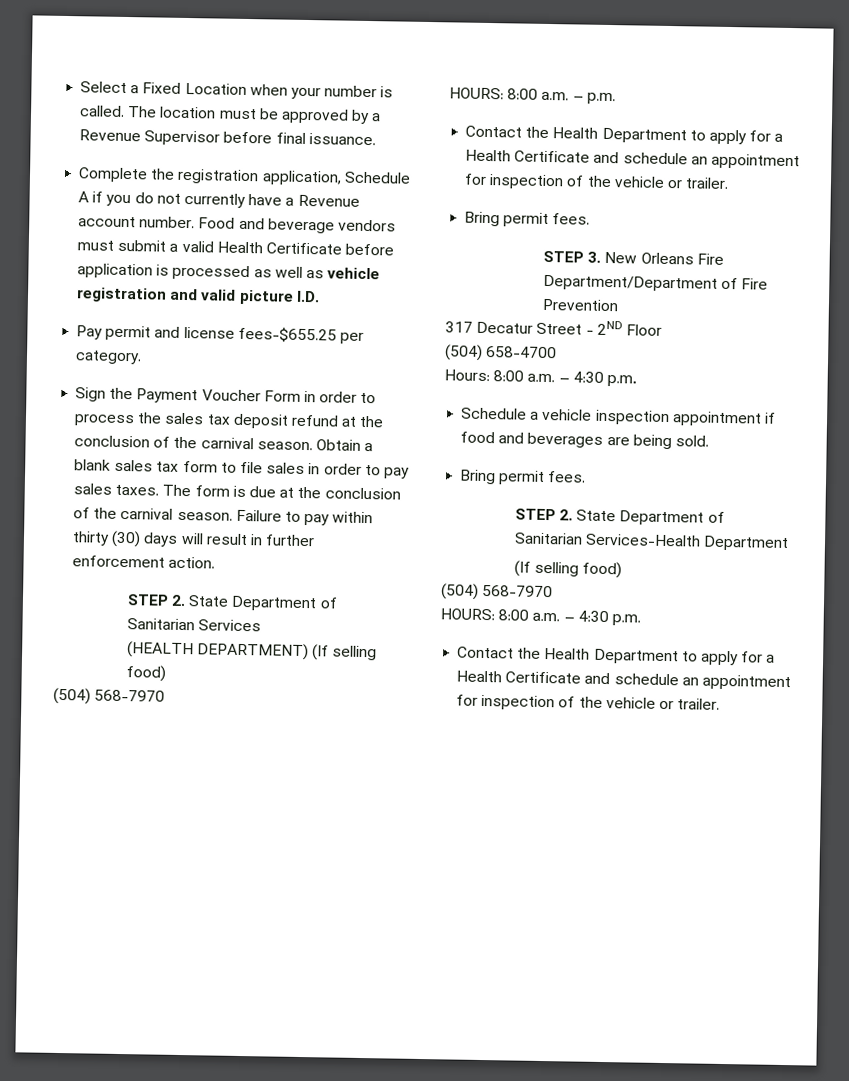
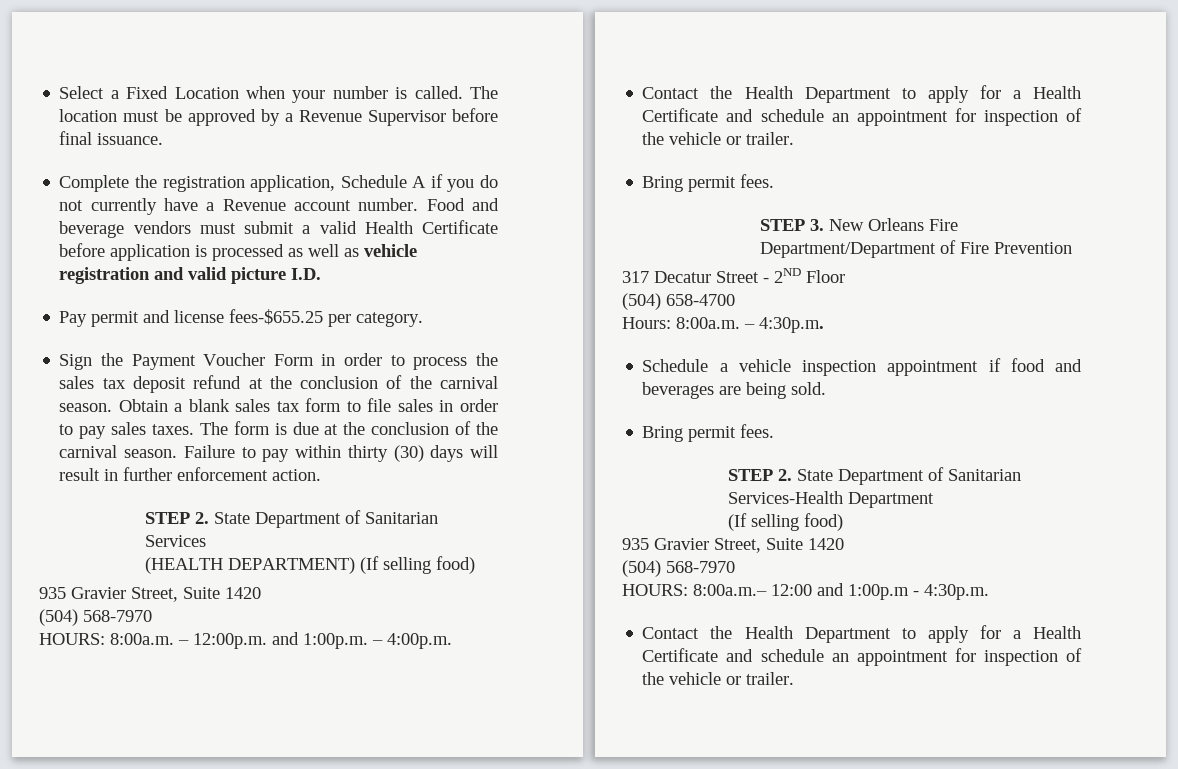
[53,687,166,705] [449,87,616,105] (504) 568-7970 // HOURS: 8:00 a.m. – p.m. -> [39,587,261,602] [39,609,152,626] [39,632,452,649] 935 Gravier Street, Suite 1420 // (504) 568-7970 // HOURS: 8:00a.m. – 12:00p.m. and 1:00p.m. – 4:00p.m.
[493,370,637,387] 8:00 a.m. – 4:30 p.m. -> [676,317,824,333] 8:00a.m. – 4:30p.m.
[441,583,554,600] [440,608,641,626] (504) 568-7970 // HOURS: 8:00 a.m. – 4:30 p.m. -> [622,538,844,553] [622,560,735,577] [622,583,989,600] 935 Gravier Street, Suite 1420 // (504) 568-7970 // HOURS: 8:00a.m.– 12:00 and 1:00p.m - 4:30p.m.

